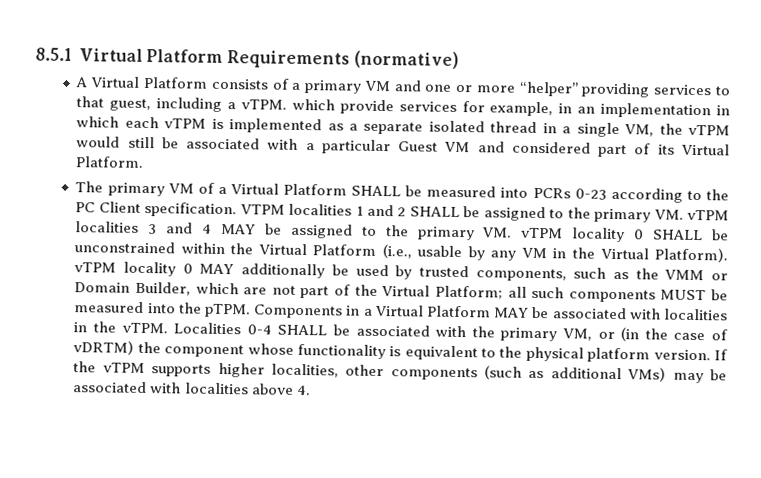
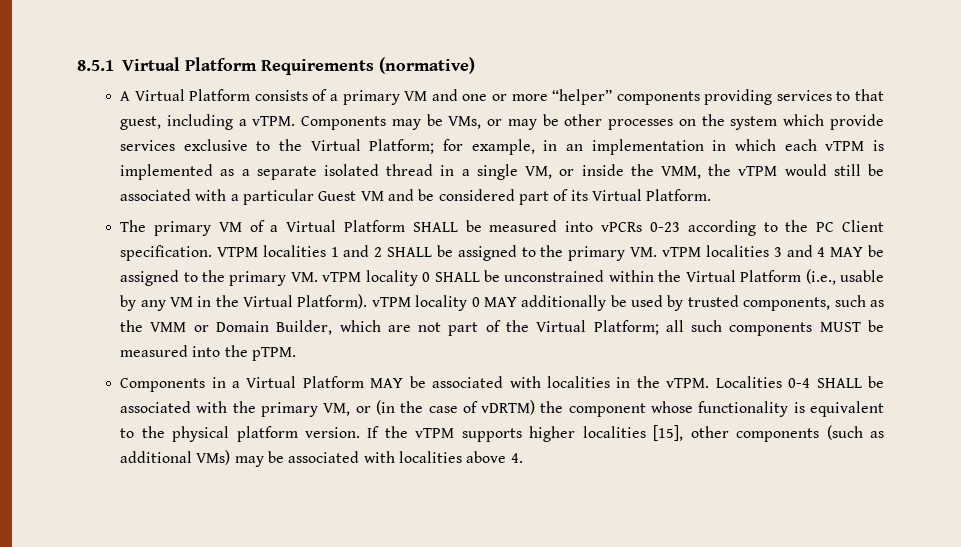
(579, 89) none -> [616,91,700,105] components
[291,98,457,115] which provide services -> [301,114,885,130] [120,139,435,154] Components may be VMs, or may be other processes on the system which provide services exclusive to the Virtual Platform;
(655, 130) none -> [559,164,701,179] or inside the VMM,
(505, 147) none -> [418,189,435,201] be
[532,187,571,199] PCRs -> [601,222,643,232] vPCRs
(252, 310) none -> (297, 354) //
[270,363,339,378] localities, -> [582,425,684,441] localities [15],

